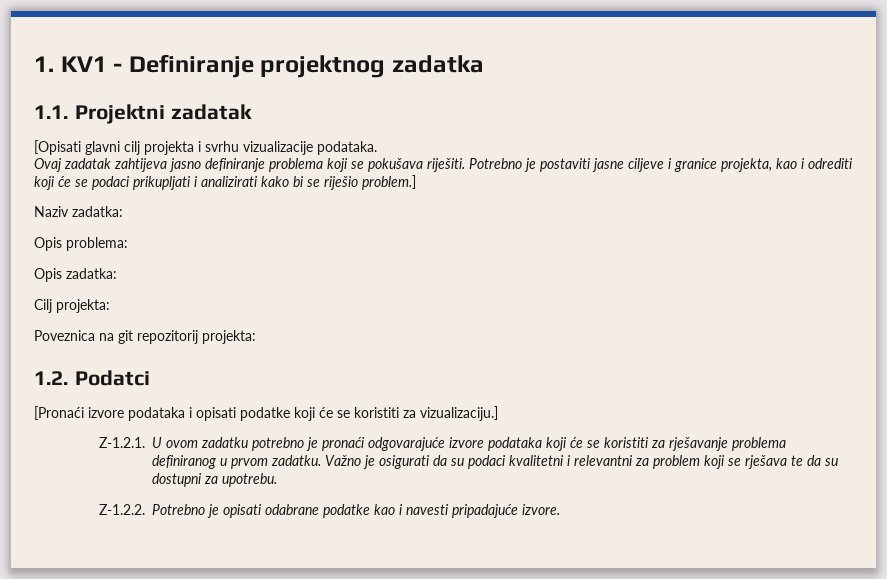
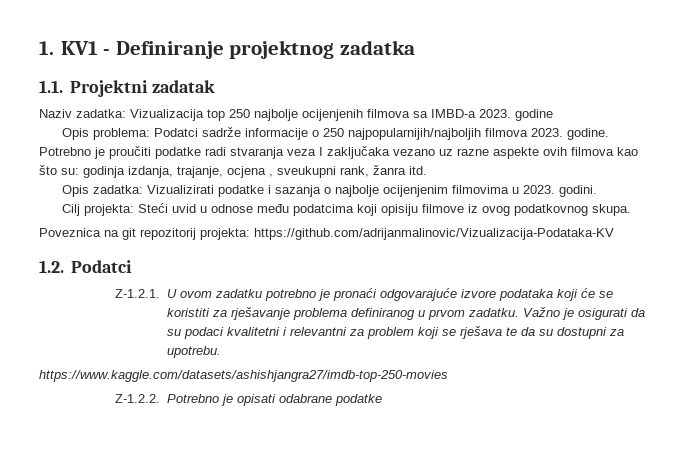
[34,140,377,155] [34,158,853,172] [34,175,416,190] [34,206,123,217] [34,237,128,251] [34,268,117,282] [34,299,110,313] [Opisati glavni cilj projekta i svrhu vizualizacije podataka. // Ovaj zadatak zahtijeva jasno definiranje problema koji se pokušava riješiti. Potrebno je postaviti jasne ciljeve i granice projekta, kao i odrediti koji će se podaci prikupljati i analizirati kako bi se riješio problem.] // Naziv zadatka: // Opis problema: // Opis zadatka: // Cilj projekta: -> [39,109,553,121] [62,127,610,140] [39,146,638,159] [39,165,427,178] [62,185,598,197] [62,203,632,216] Naziv zadatka: Vizualizacija top 250 najbolje ocijenjenih filmova sa IMBD-a 2023. godine // Opis problema: Podatci sadrže informacije o 250 najpopularnijih/najboljih filmova 2023. godine. Potrebno je proučiti podatke radi stvaranja veza I zaključaka vezano uz razne aspekte ovih filmova kao što su: godinja izdanja, trajanje, ocjena , sveukupni rank, žanra itd. // Opis zadatka: Vizualizirati podatke i sazanja o najbolje ocijenjenim filmovima u 2023. godini. // Cilj projekta: Steći uvid u odnose među podatcima koji opisiju filmove iz ovog podatkovnog skupa.
(256, 337) none -> [254,228,614,240] https://github.com/adrijanmalinovic/Vizualizacija-Podataka-KV
[34,406,498,421] // [Pronaći izvore podataka i opisati podatke koji će se koristiti za vizualizaciju.] -> (132, 266) none
(278, 480) none -> [39,370,448,382] // https://www.kaggle.com/datasets/ashishjangra27/imdb-top-250-movies
[374,504,561,518] kao i navesti pripadajuće izvore. -> (382, 400) none

